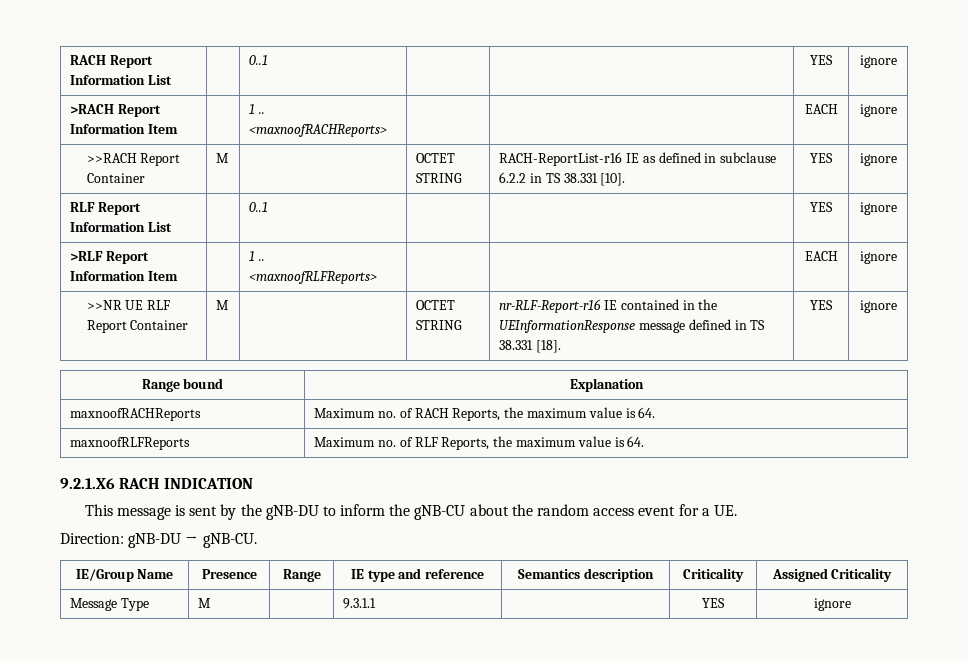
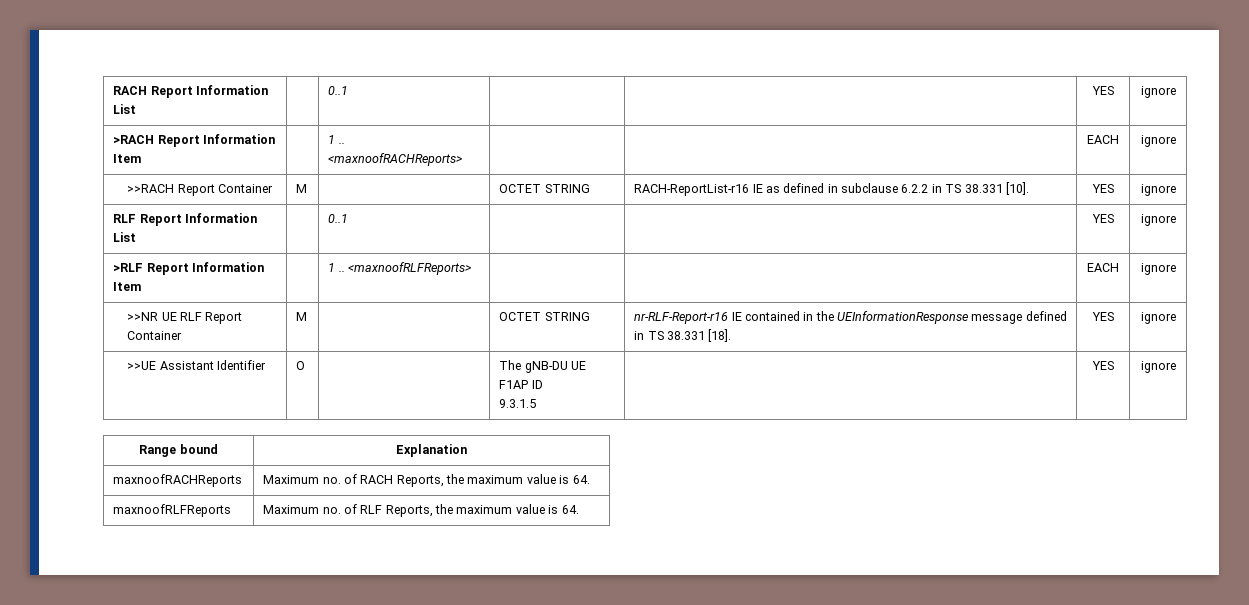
(897, 306) none -> [127,360,267,370] [296,361,306,370] [499,360,586,373] [499,380,543,389] [499,399,537,408] [1091,361,1114,370] [1140,361,1176,373] // >>UE Assistant Identifier | O | | The gNB-DU UE F1AP ID // 9.3.1.5 | | YES | ignore
[60,478,254,489] [84,504,737,520] [60,533,257,548] [75,569,174,582] [201,569,257,579] [282,569,321,582] [350,568,485,582] [518,568,654,582] [683,568,744,582] [771,568,893,582] [70,598,150,611] [198,598,212,608] [343,598,377,609] [702,598,725,608] [813,598,851,611] // 9.2.1.X6 RACH INDICATION // This message is sent by the gNB-DU to inform the gNB-CU about the random access event for a UE. // Direction: gNB-DU → gNB-CU. // IE/Group Name | Presence | Range | IE type and reference | Semantics description | Criticality | Assigned Criticality // Message Type | M | | 9.3.1.1 | | YES | ignore -> (579, 509) none

